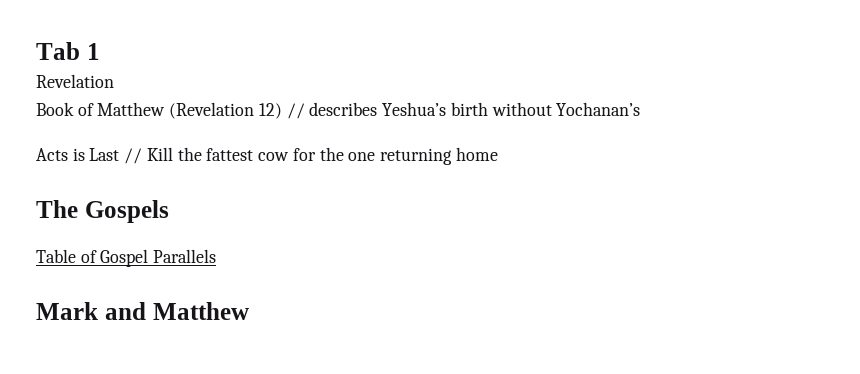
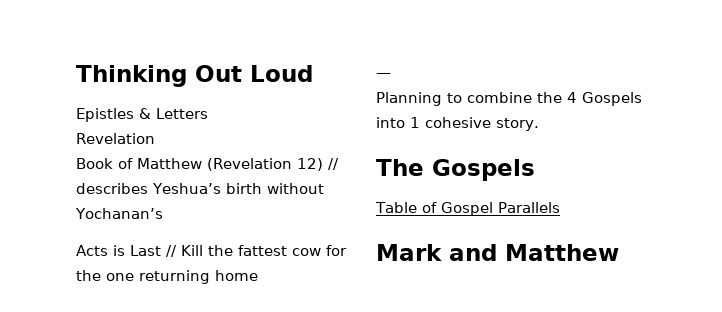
[36,42,100,60] Tab 1 -> [76,65,313,87] [76,108,208,122] Thinking Out Loud // Epistles & Letters
(498, 154) none -> [376,73,391,78] [376,92,642,106] [376,117,539,131] // — // Planning to combine the 4 Gospels into 1 cohesive story.

